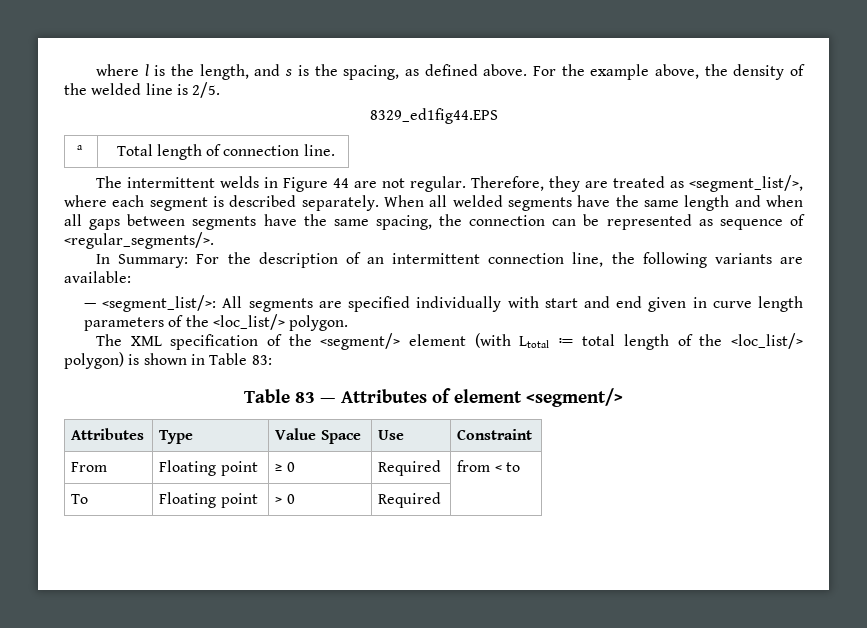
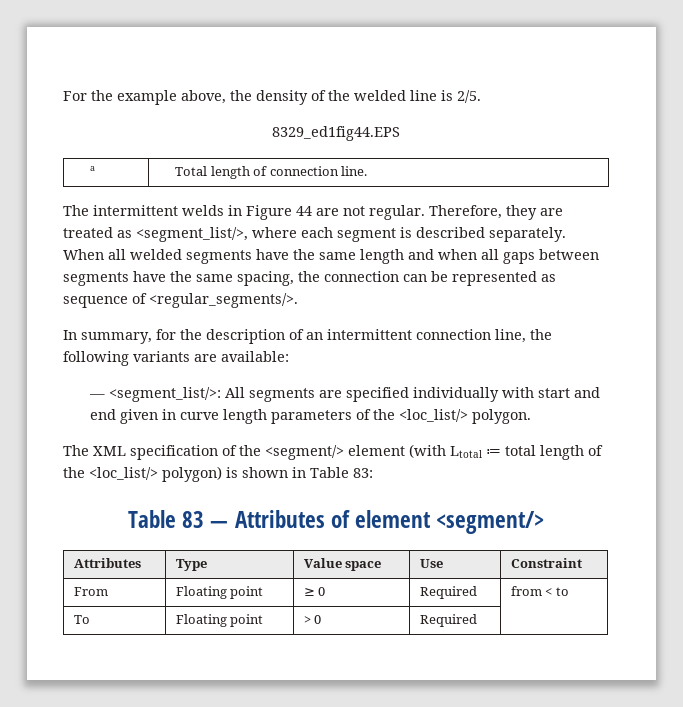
[96,64,528,80] where l is the length, and s is the spacing, as defined above. -> (63, 96) none
[118,254,220,268] Summary: For -> [81,329,176,344] summary, for
[320,430,361,444] Space -> [345,561,382,571] space

